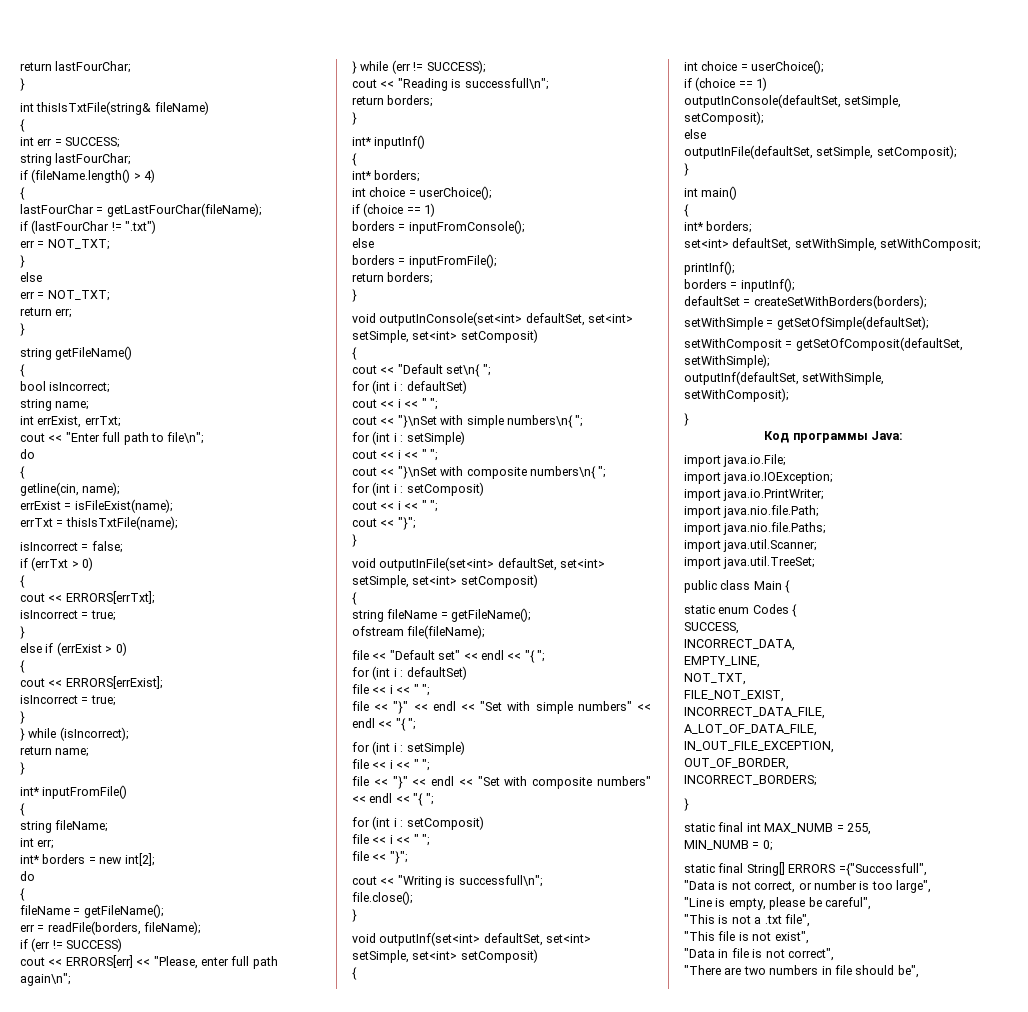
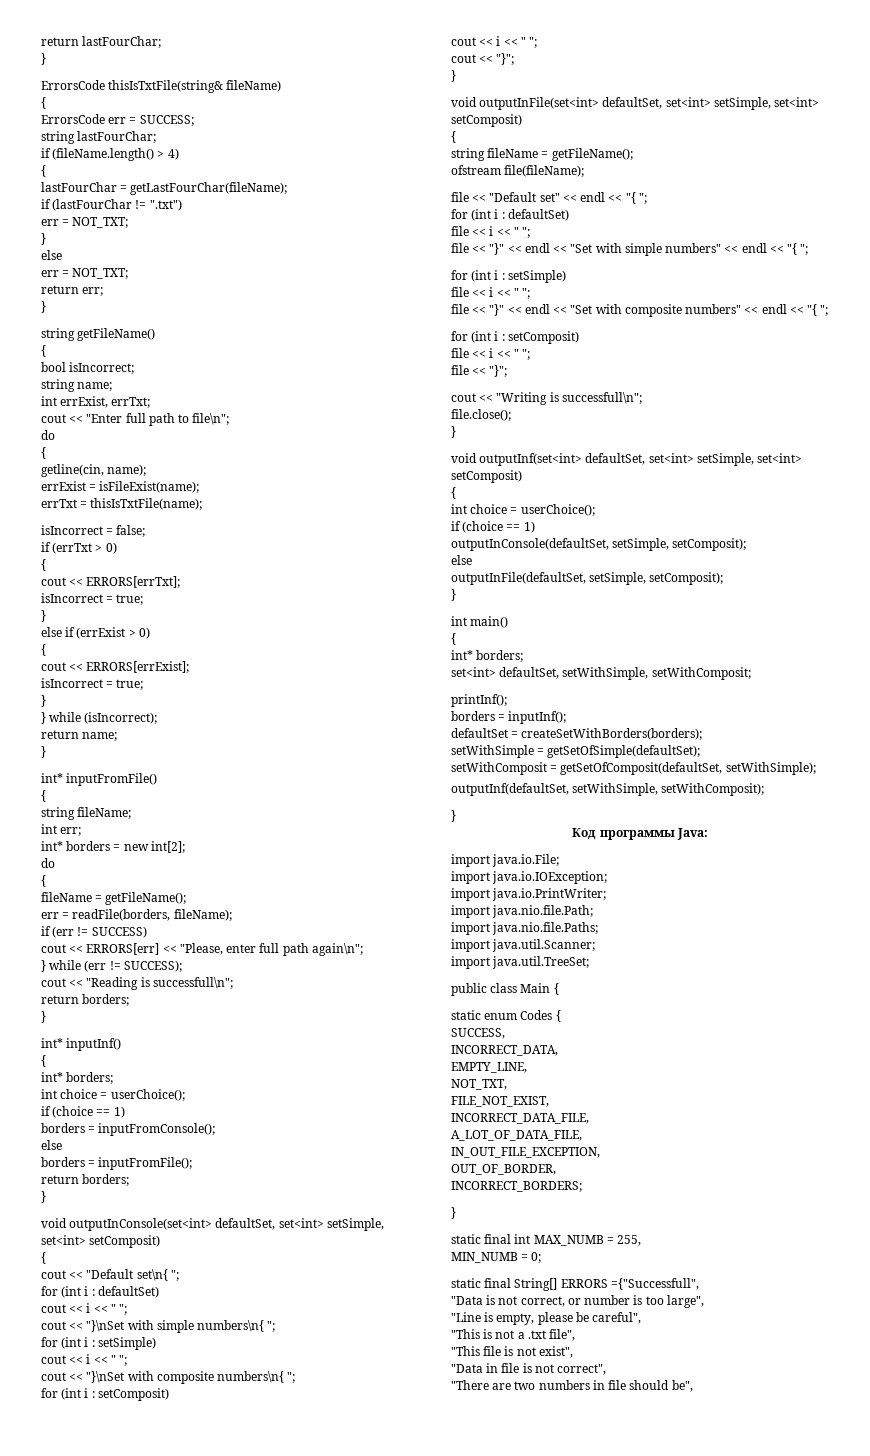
[20,103,34,112] int -> [41,80,105,90] ErrorsCode
[20,137,34,146] int -> [41,114,105,124] ErrorsCode

